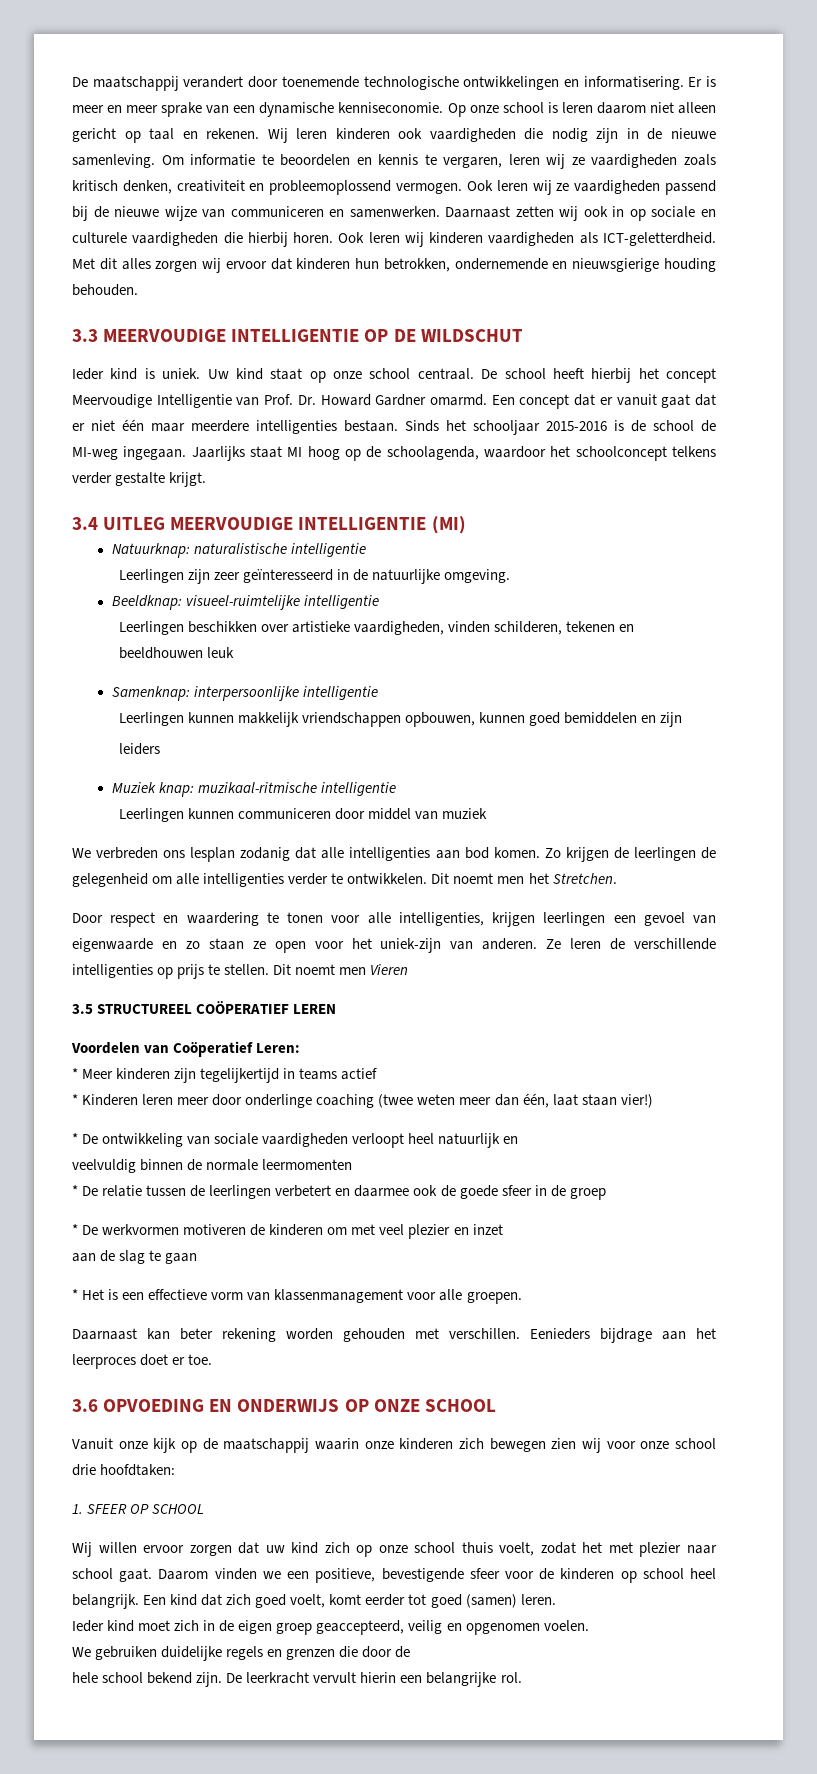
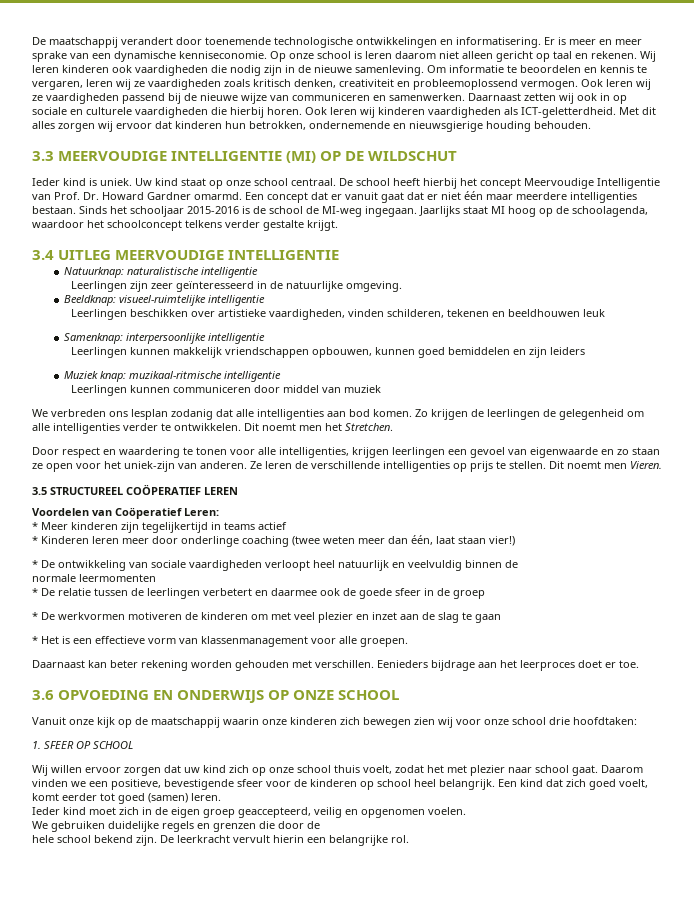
(360, 335) none -> [286,151,317,163] (MI)
[431,516,466,534] (MI) -> (340, 255) none
(683, 719) // -> (547, 352) none
[370,964,409,975] Vieren -> [630,461,662,469] Vieren.
(519, 1140) // -> (405, 565) none
(203, 1165) none -> (518, 564) //
(503, 1229) // -> (397, 616) none

